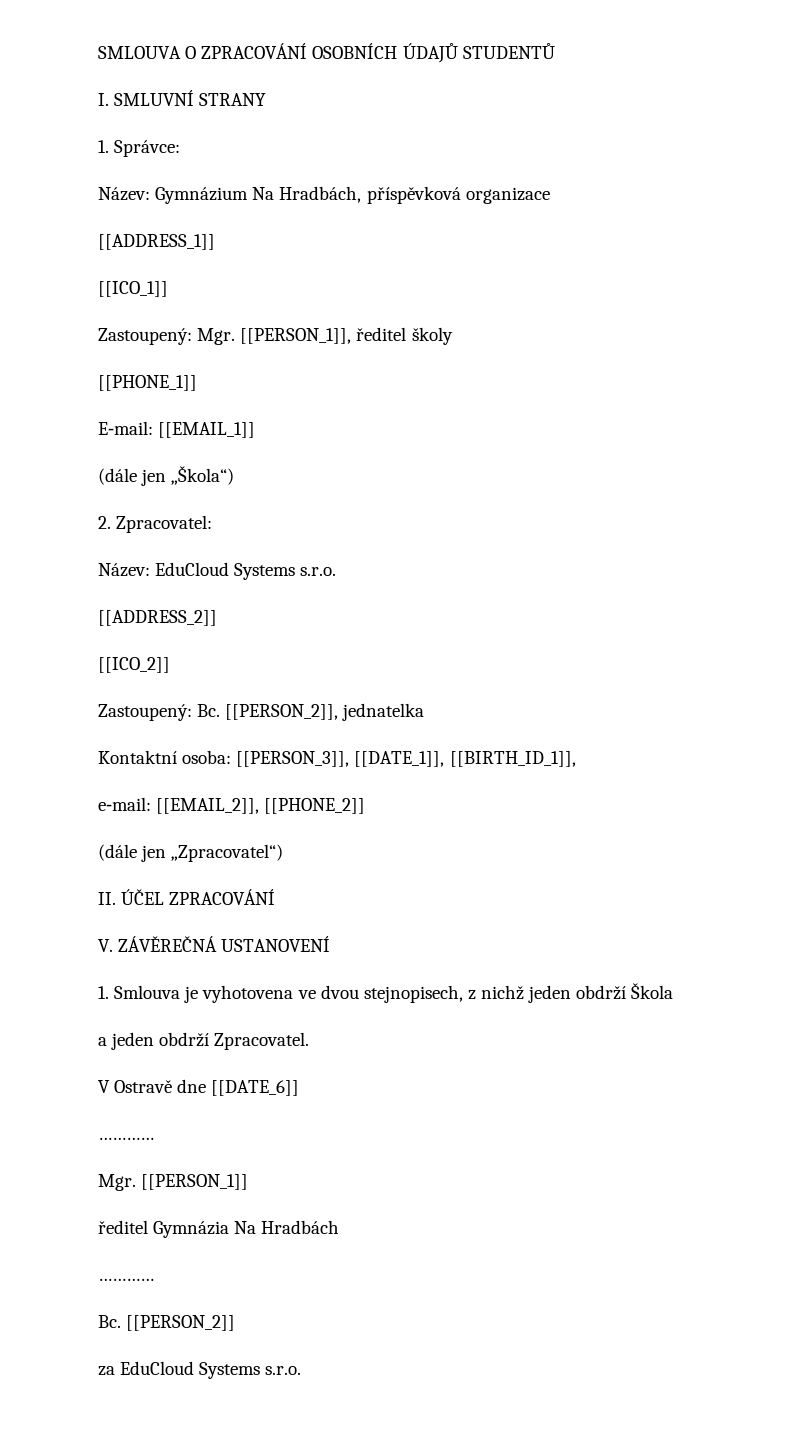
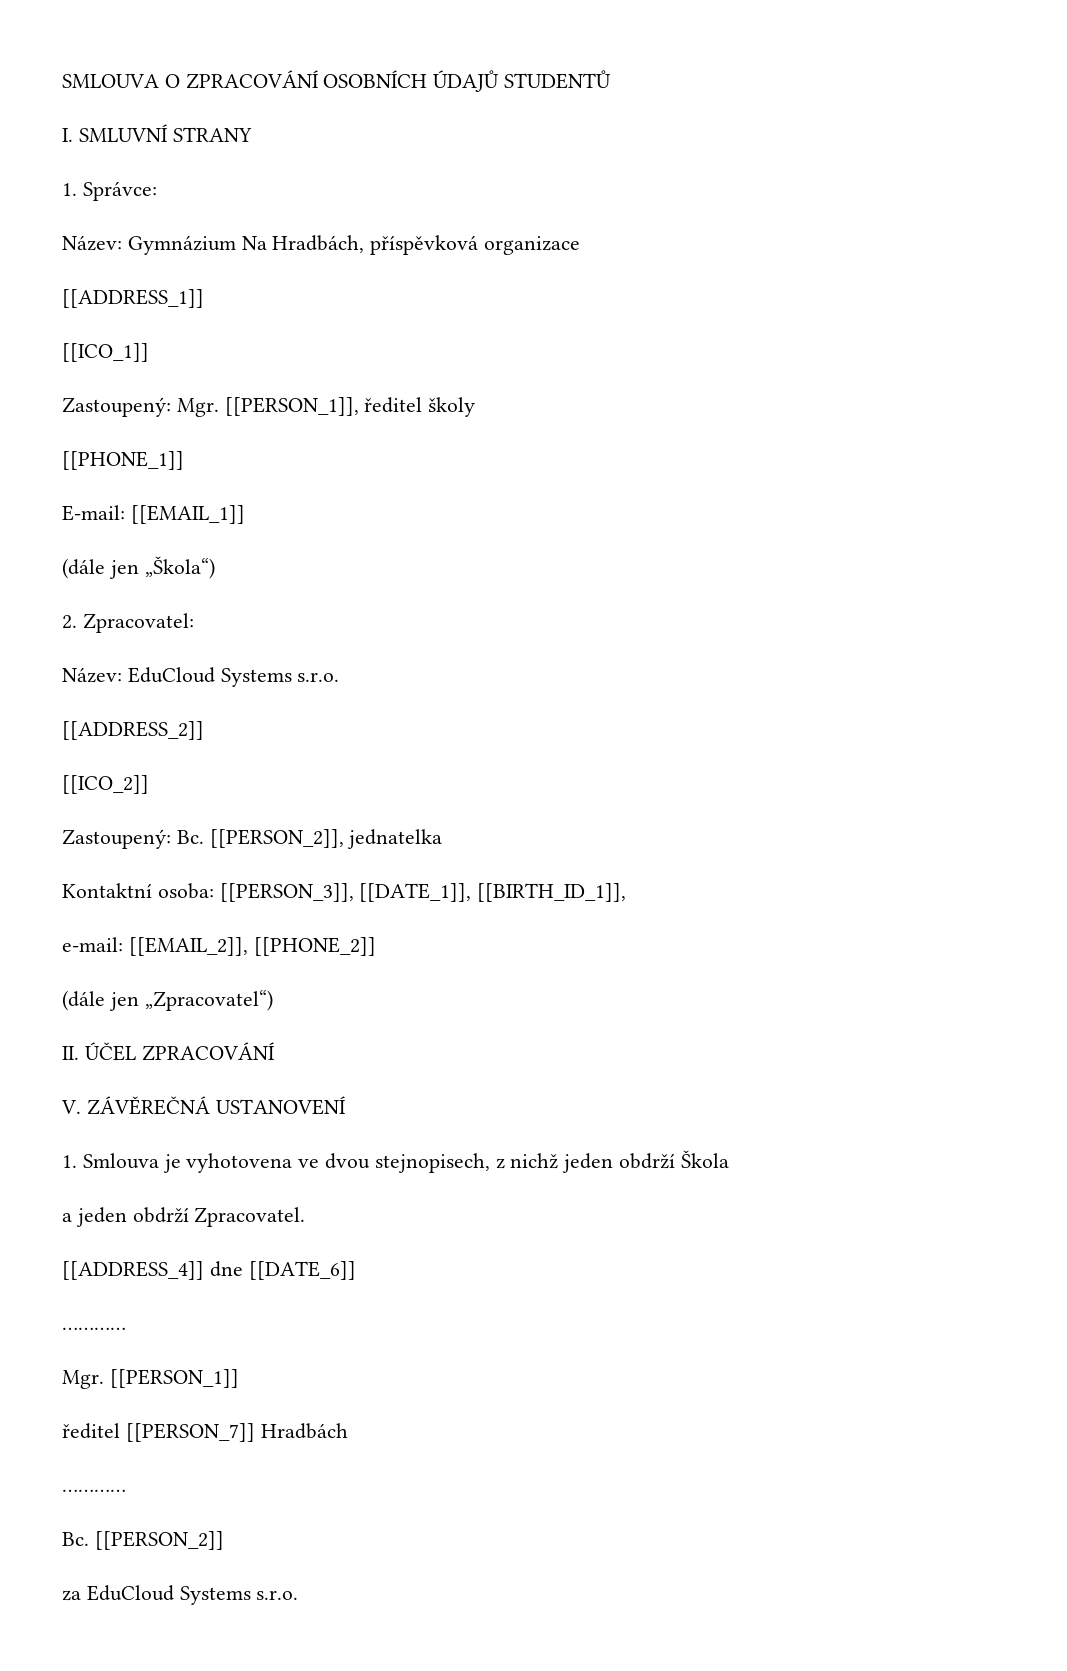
[98,1080,173,1093] V Ostravě -> [62,1261,204,1280] [[ADDRESS_4]]
[153,1221,257,1238] Gymnázia Na -> [125,1423,255,1442] [[PERSON_7]]

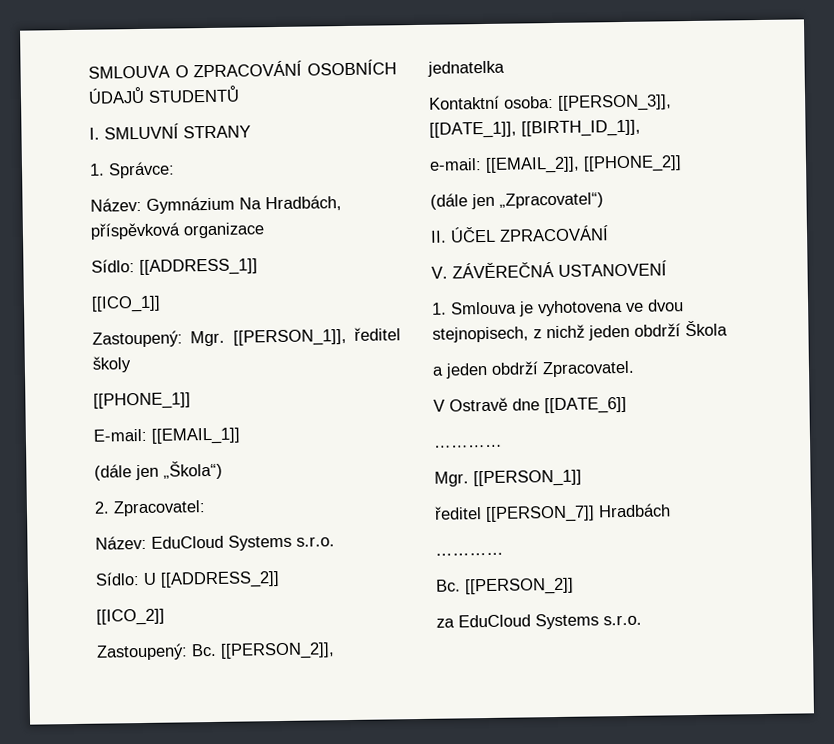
(581, 245) none -> [91,259,135,273] Sídlo:
(340, 677) none -> [95,572,157,586] Sídlo: U
[62,1261,204,1280] [[ADDRESS_4]] -> [433,397,508,412] V Ostravě

